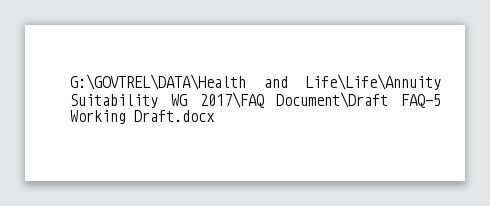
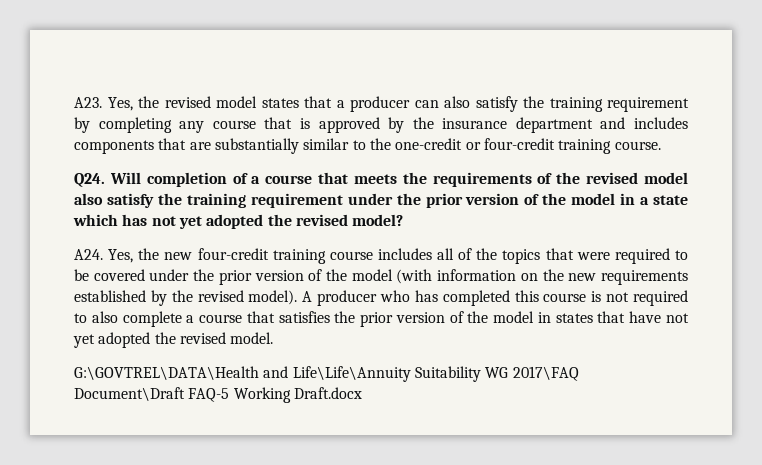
(70, 82) none -> [74,96,689,112] [74,117,688,133] [74,138,661,154] [74,172,688,187] [74,193,689,208] [73,214,404,229] [74,248,688,264] [74,269,688,285] [74,290,688,306] [74,311,689,327] [73,332,274,348] A23. Yes, the revised model states that a producer can also satisfy the training requirement by completing any course that is approved by the insurance department and includes components that are substantially similar to the one-credit or four-credit training course. // Q24. Will completion of a course that meets the requirements of the revised model also satisfy the training requirement under the prior version of the model in a state which has not yet adopted the revised model? // A24. Yes, the new four-credit training course includes all of the topics that were required to be covered under the prior version of the model (with information on the new requirements established by the revised model). A producer who has completed this course is not required to also complete a course that satisfies the prior version of the model in states that have not yet adopted the revised model. //

